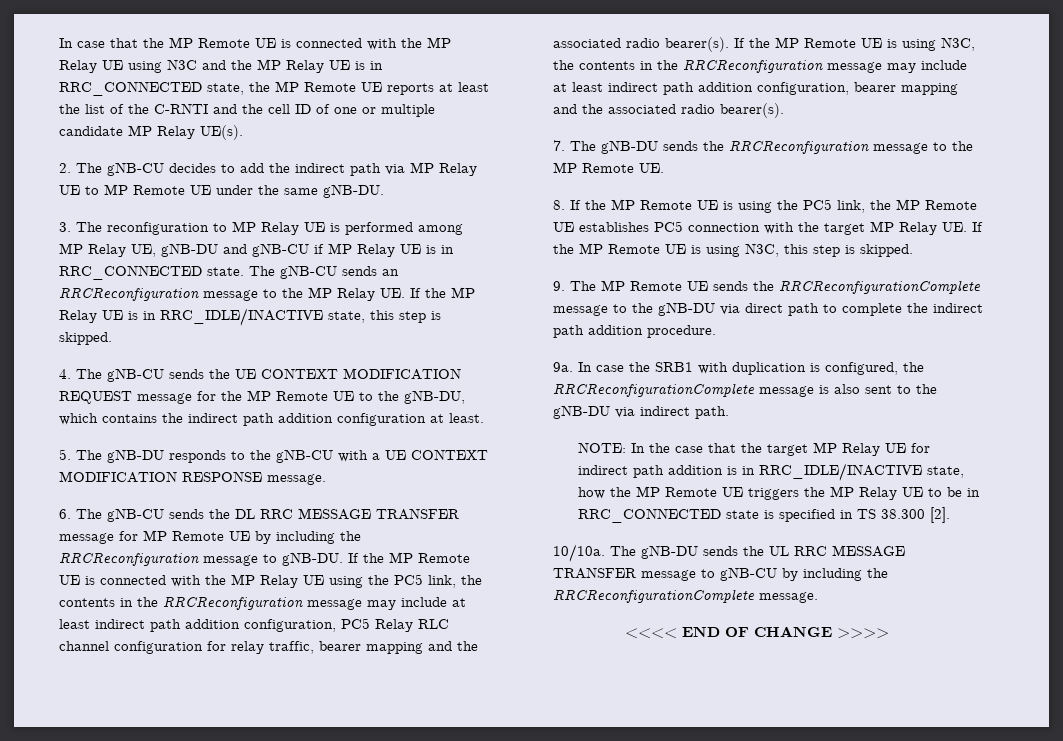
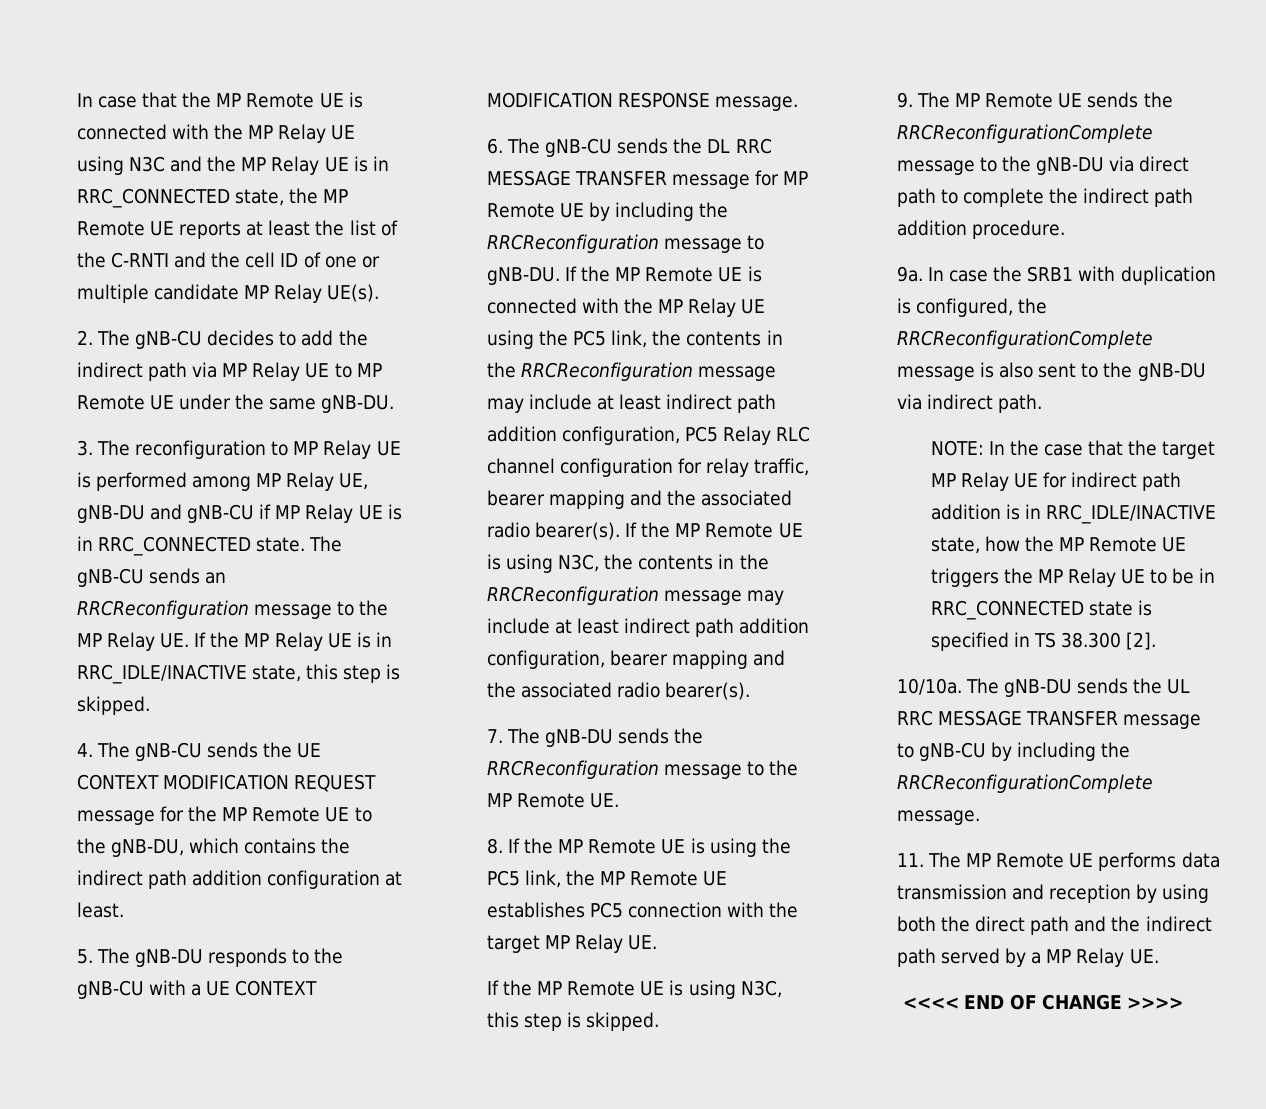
(968, 227) none -> (658, 942) //
(819, 597) none -> [896,852,1220,871] [896,884,1210,903] [896,916,1212,935] [896,948,1159,967] // 11. The MP Remote UE performs data transmission and reception by using both the direct path and the indirect path served by a MP Relay UE.

